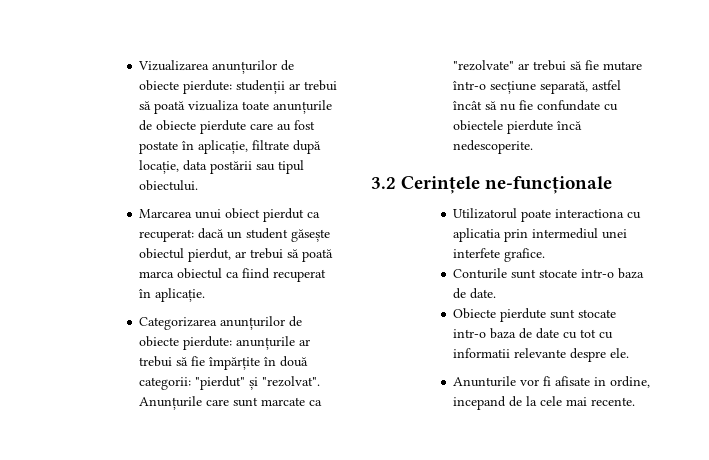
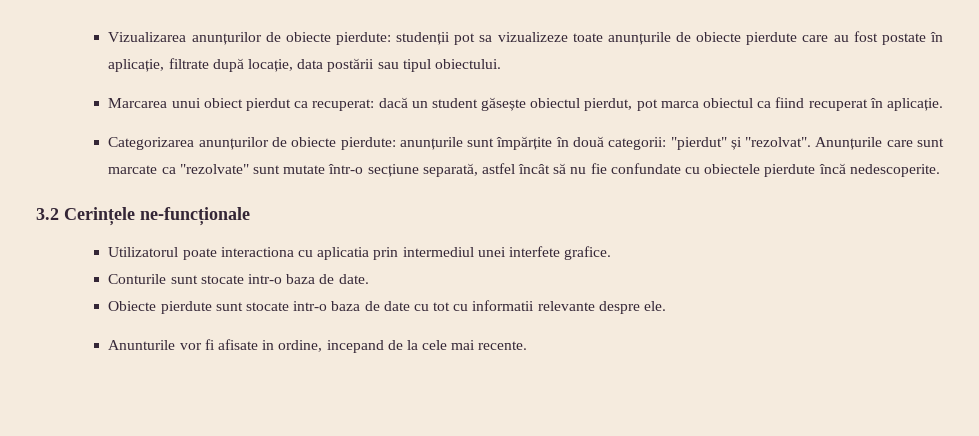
[289,80,338,91] [139,100,240,114] ar trebui să poată vizualiza -> [454,32,568,45] pot sa vizualizeze
[235,248,334,262] ar trebui să poată -> [636,99,658,111] pot
[299,339,311,346] [139,356,206,367] ar trebui să fie -> [467,138,495,147] sunt
[518,60,643,71] ar trebui să fie mutare -> [252,165,326,174] sunt mutate

